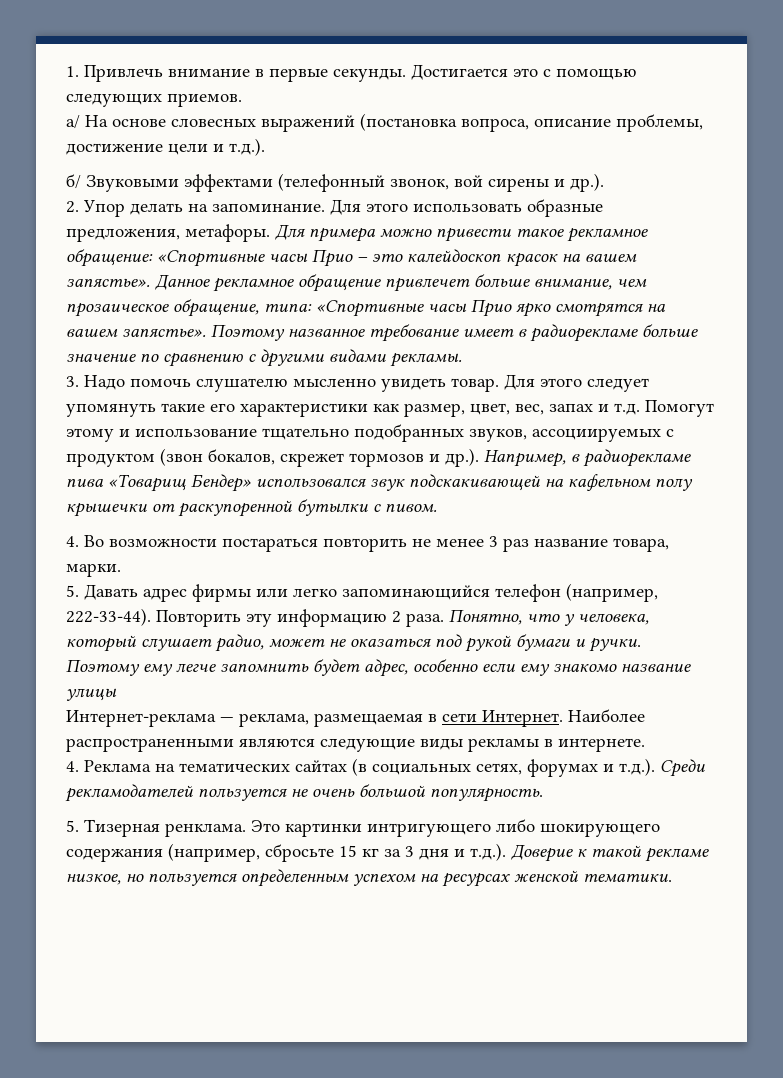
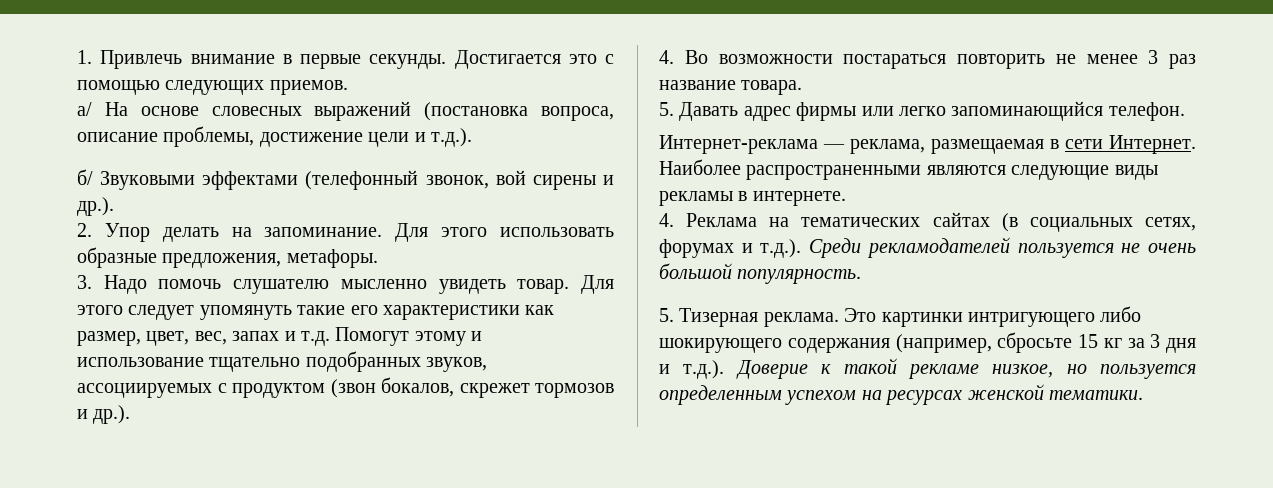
[275,225,648,242] [66,249,637,267] [66,274,647,292] [66,299,666,317] [66,324,698,342] [66,349,462,367] Для примера можно привести такое рекламное обращение: «Спортивные часы Прио – это калейдоскоп красок на вашем запястье». Данное рекламное обращение привлечет больше внимание, чем прозаическое обращение, типа: «Спортивные часы Прио ярко смотрятся на вашем запястье». Поэтому названное требование имеет в радиорекламе больше значение по сравнению с другими видами рекламы. -> (378, 258) none
[484,449,691,467] [66,474,693,492] [66,499,437,517] Например, в радиорекламе пива «Товарищ Бендер» использовался звук подскакивающей на кафельном полу крышечки от раскупоренной бутылки с пивом. -> (131, 414) none
[613,538,669,552] [66,563,121,577] товара, марки. -> [741,80,803,95] товара.
[495,583,658,602] [66,608,649,627] [66,634,641,652] [66,659,691,677] [66,688,117,701] телефон (например, 222-33-44). Повторить эту информацию 2 раза. Понятно, что у человека, который слушает радио, может не оказаться под рукой бумаги и ручки. Поэтому ему легче запомнить будет адрес, особенно если ему знакомо название улицы -> [1108,102,1185,121] телефон.
[165,823,246,837] ренклама. -> [763,312,839,327] реклама.

